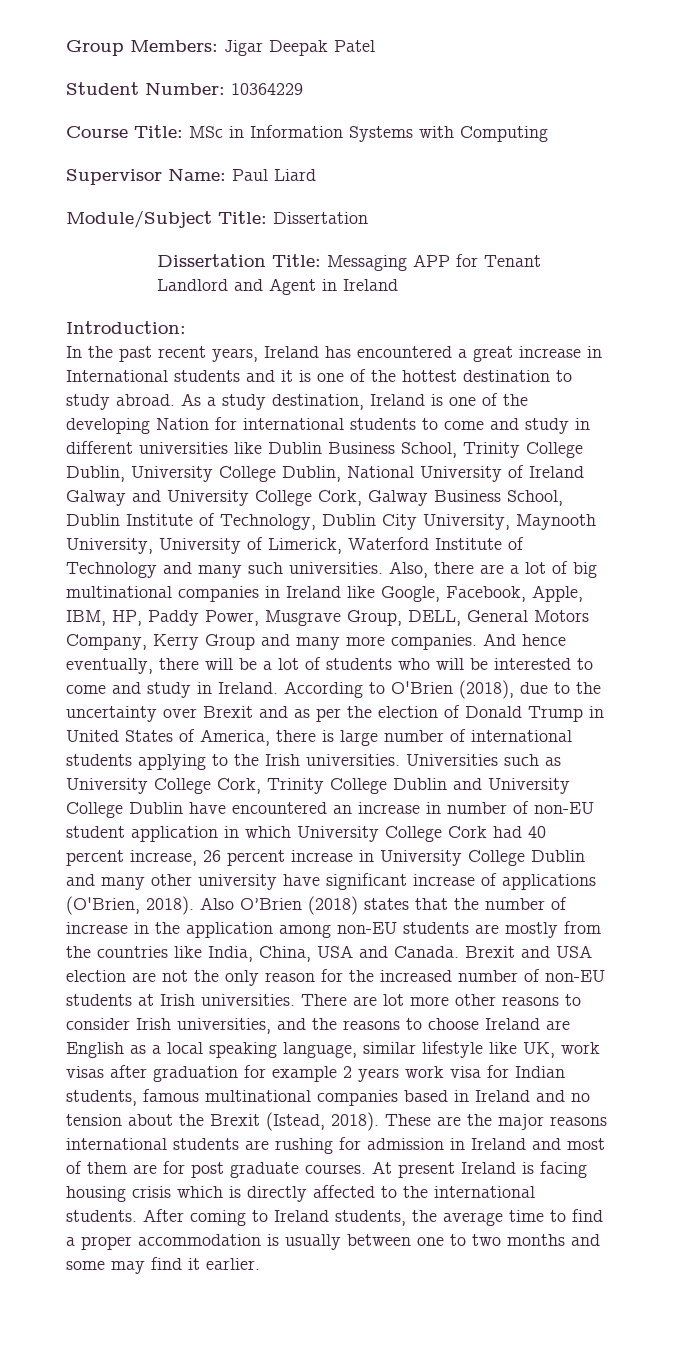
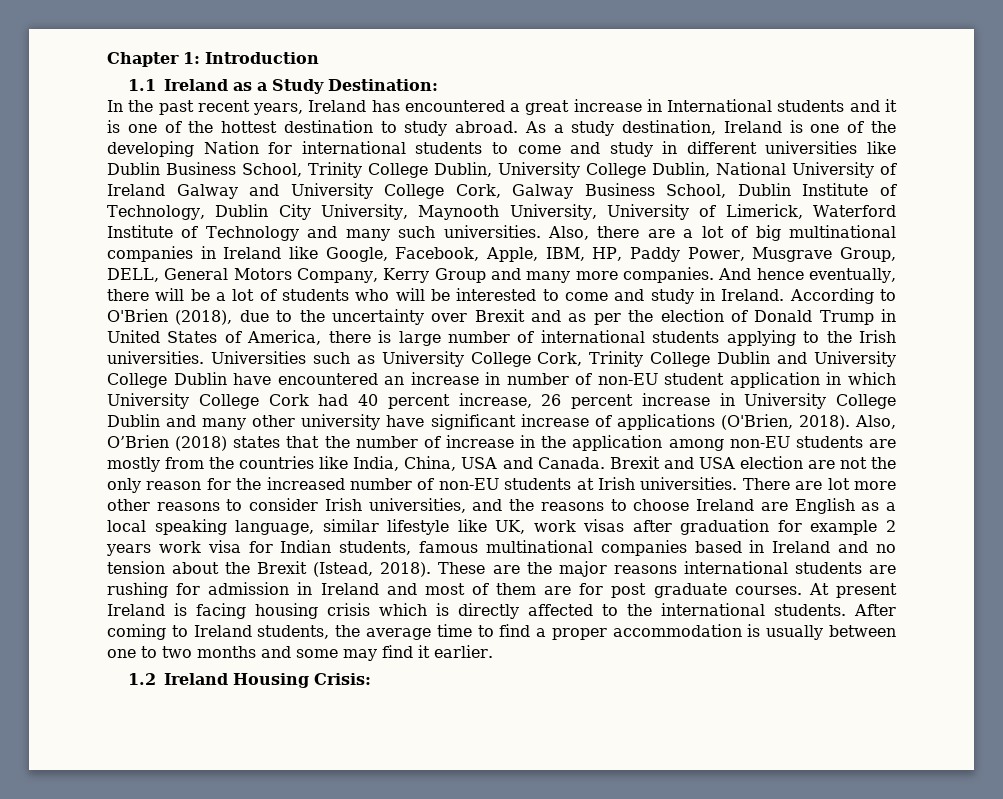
[66,40,375,56] [66,82,303,95] [66,125,548,142] [66,168,316,185] [66,210,368,228] [156,254,541,271] [156,278,398,295] [66,321,186,334] Group Members: Jigar Deepak Patel // Student Number: 10364229 // Course Title: MSc in Information Systems with Computing // Supervisor Name: Paul Liard // Module/Subject Title: Dissertation // Dissertation Title: Messaging APP for Tenant Landlord and Agent in Ireland // Introduction: -> [107,52,319,67] [127,79,438,94] Chapter 1: Introduction // 1.1 Ireland as a Study Destination:
[200,897,234,910] Also -> [855,415,897,429] Also,
(260, 1264) none -> [127,673,371,688] // 1.2 Ireland Housing Crisis:

